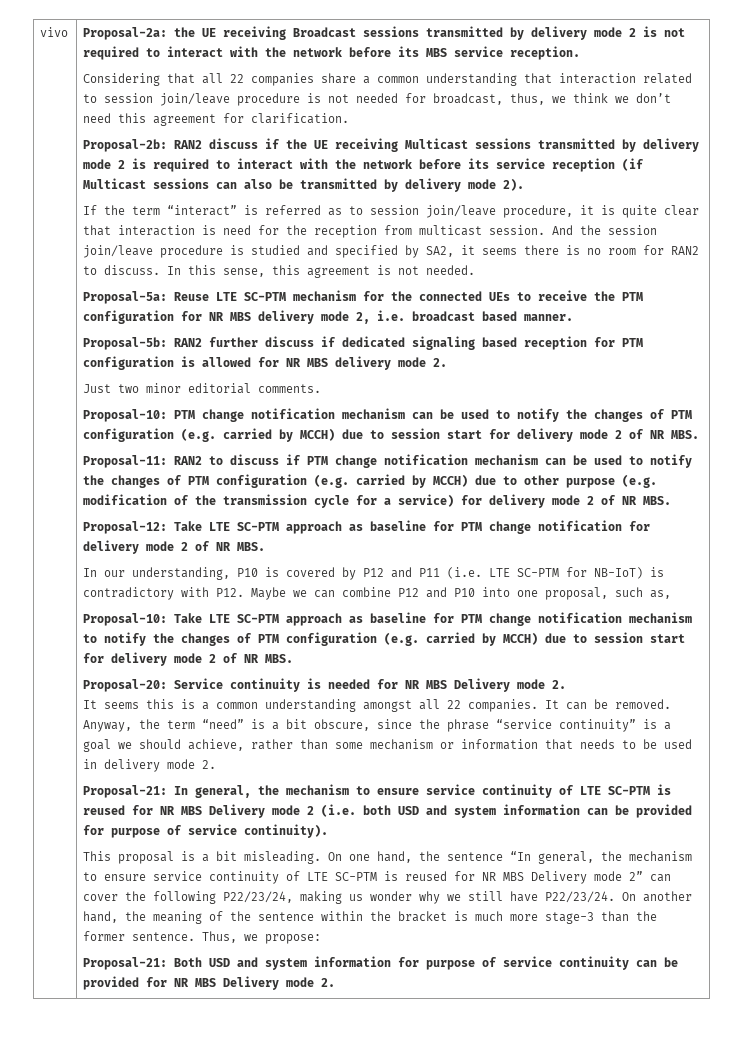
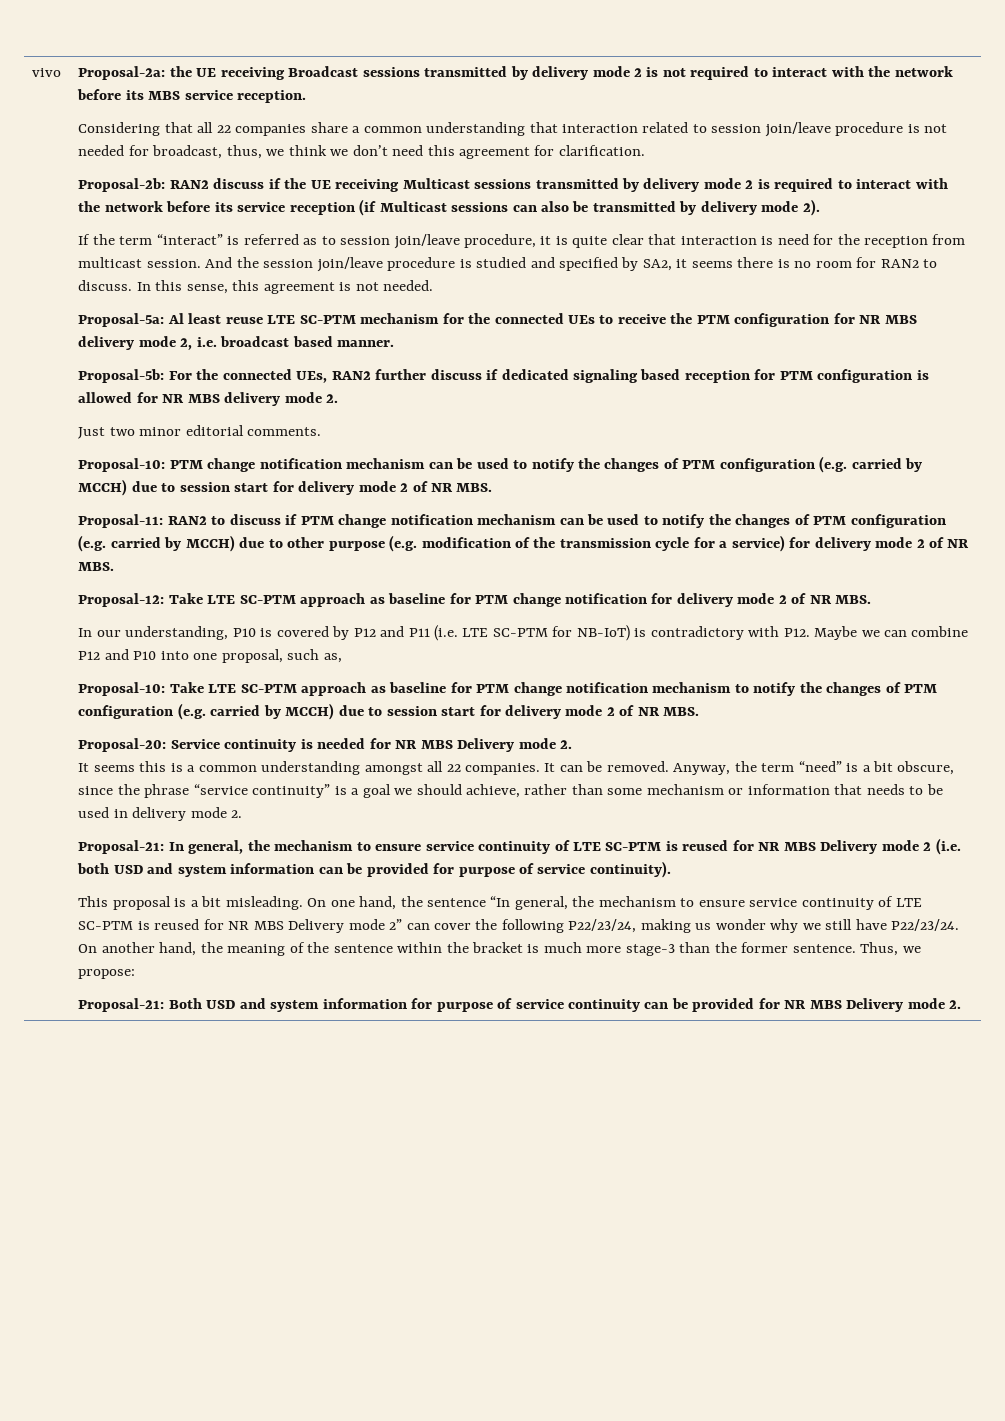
[174,292,210,301] Reuse -> [167,313,263,324] Al least reuse
(168, 343) none -> [168,369,328,383] For the connected UEs,

